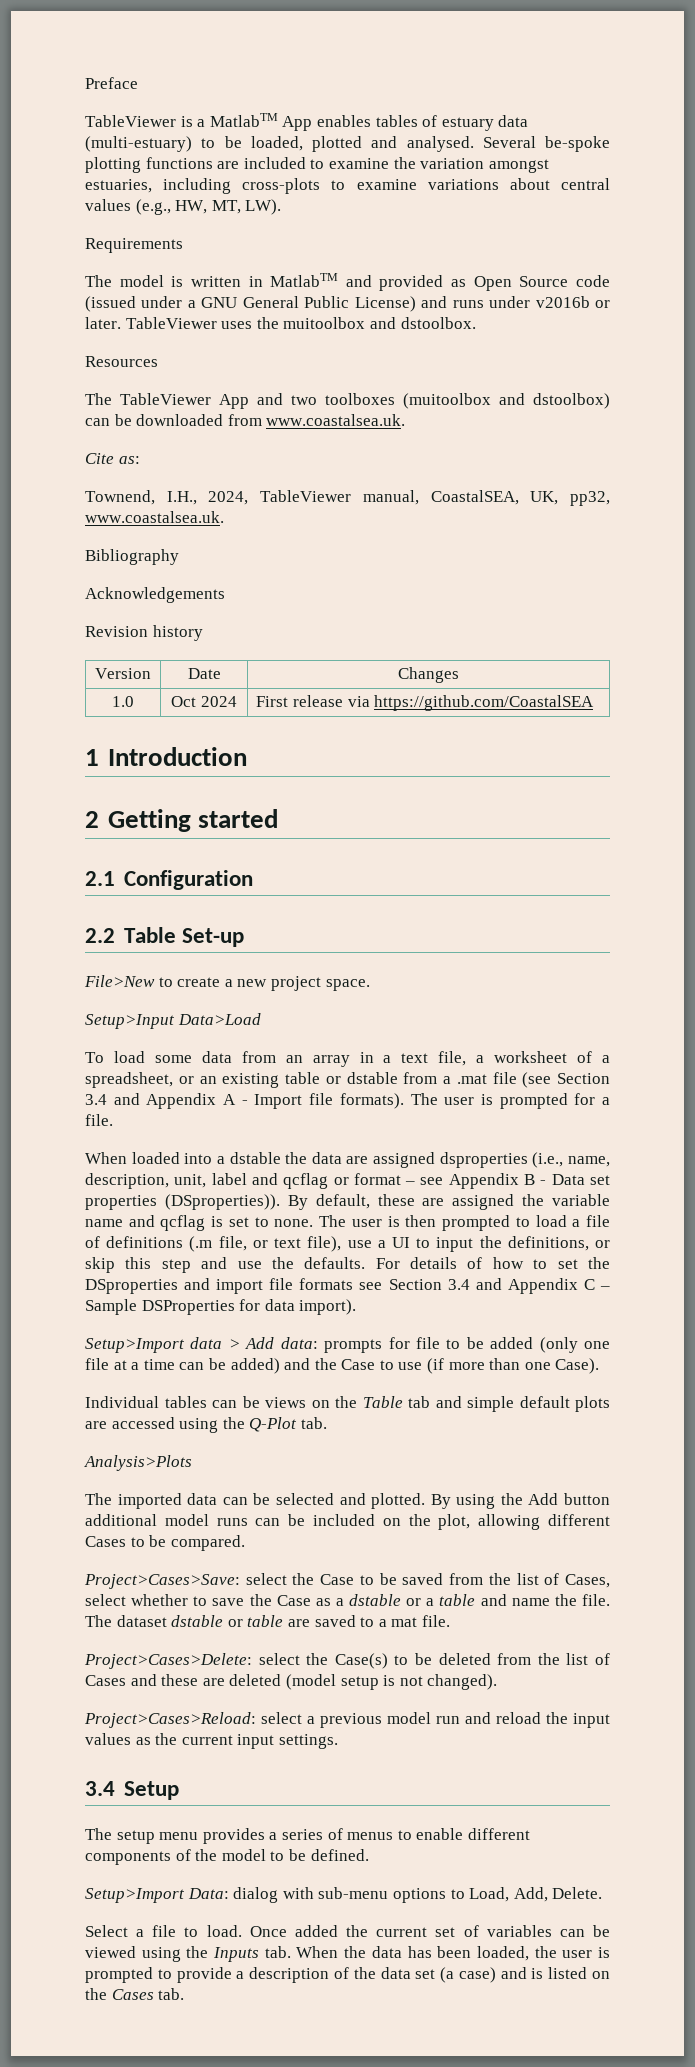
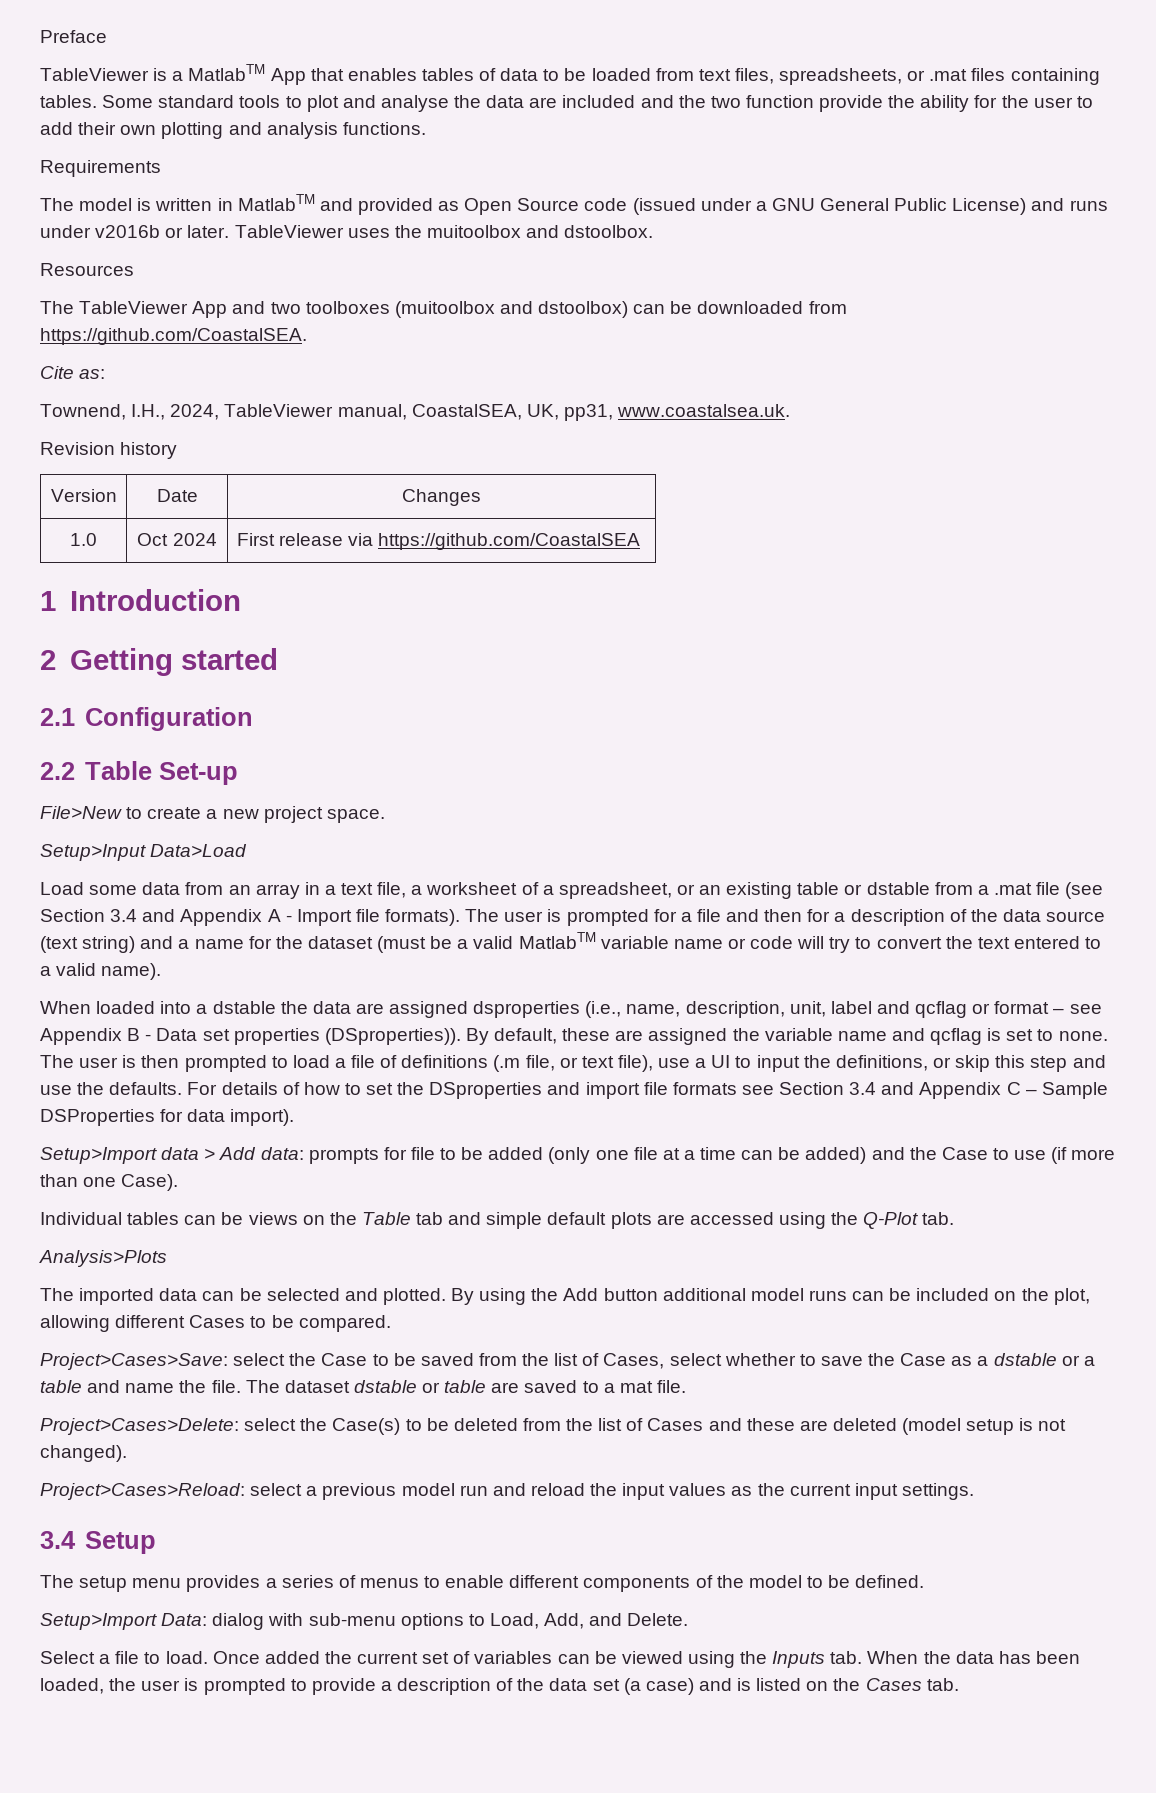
(313, 123) none -> [310,68,344,81] that
[441,115,529,131] [85,136,610,152] [85,157,549,173] [85,178,611,194] [85,199,282,215] estuary data (multi-estuary) to be loaded, plotted and analysed. Several be-spoke plotting functions are included to examine the variation amongst estuaries, including cross-plots to examine variations about central values (e.g., HW, MT, LW). -> [500,68,1100,85] [40,95,1093,112] [40,122,426,139] data to be loaded from text files, spreadsheets, or .mat files containing tables. Some standard tools to plot and analyse the data are included and the two function provide the ability for the user to add their own plotting and analysis functions.
[266,414,406,426] www.coastalsea.uk. -> [40,328,307,345] https://github.com/CoastalSEA.
[570,491,610,506] [85,511,224,523] [85,549,179,565] [85,587,225,603] pp32, www.coastalsea.uk. // Bibliography // Acknowledgements -> [563,404,791,421] pp31, www.coastalsea.uk.
[85,1051,145,1063] To load -> [40,882,84,895] Load
[85,1114,113,1126] file. -> [696,909,1106,926] [40,932,1102,953] [40,963,162,980] file and then for a description of the data source (text string) and a name for the dataset (must be a valid MatlabTM variable name or code will try to convert the text entered to a valid name).
(548, 1894) none -> [589,1613,623,1626] and

